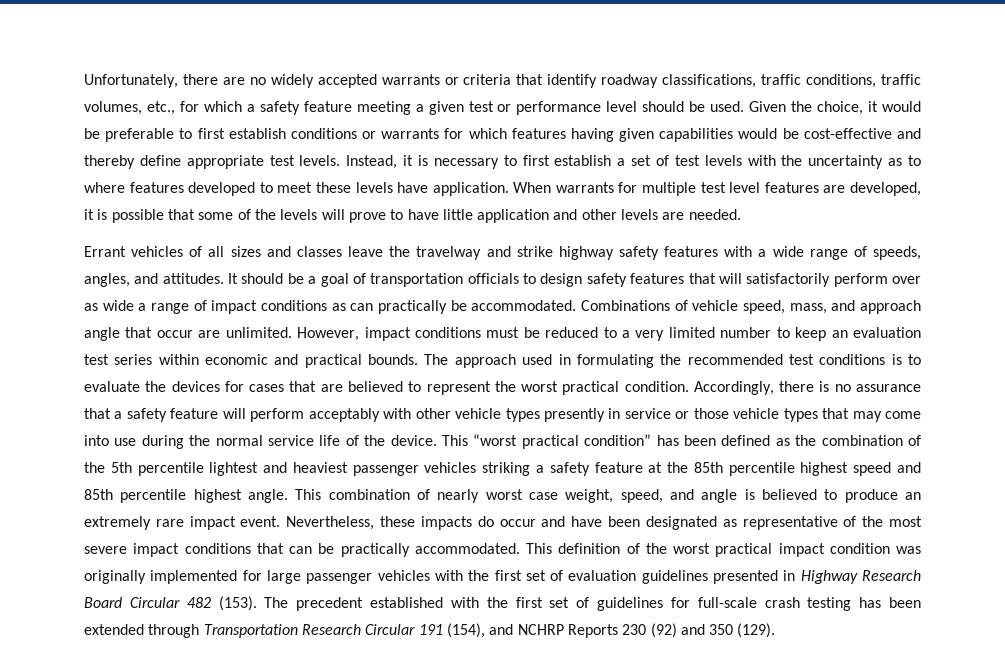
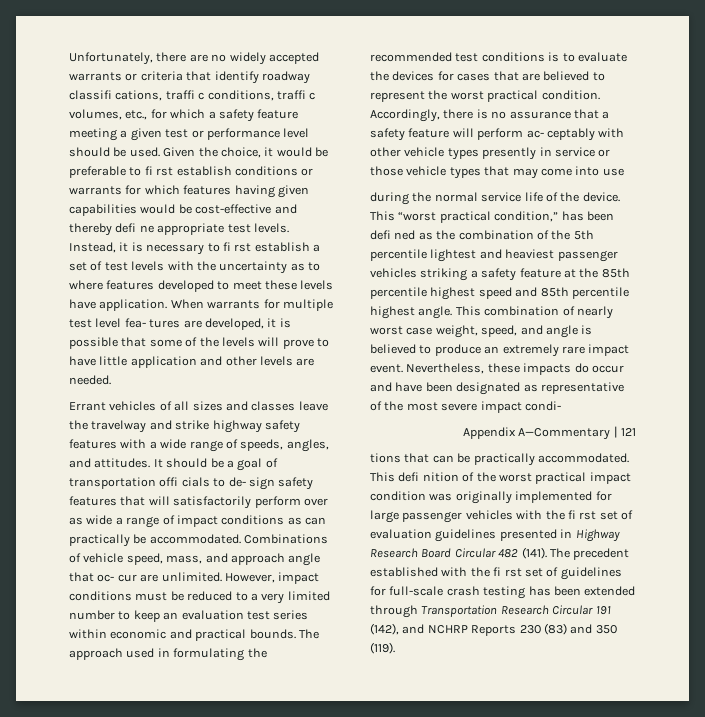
[662,74,922,88] classifications, traffic conditions, traffic -> [69,90,316,101] classifi cations, traffi c conditions, traffi c
[197,128,225,139] first -> [144,166,174,176] fi rst
[139,155,181,166] define -> [115,223,154,233] defi ne
[522,155,550,166] first -> [222,242,252,252] fi rst
[764,182,819,193] features -> [124,318,181,328] fea- tures
[467,273,583,287] officials to design -> [159,477,275,490] offi cials to de- sign
[156,330,193,338] occur -> [97,574,137,582] oc- cur
[308,408,380,422] acceptably -> [526,128,595,141] ac- ceptably
(137, 442) none -> (624, 172) //
[584,434,771,446] condition” has been defined -> [494,211,614,222] [370,230,416,240] condition,” has been defi ned
[184,543,251,554] conditions -> [524,401,561,411] [462,426,636,440] [370,453,401,463] condi- // Appendix A—Commentary | 121 // tions
[558,543,621,554] definition -> [398,472,459,482] defi nition
[494,570,522,581] first -> [567,510,597,520] fi rst
[218,596,257,611] (153). -> [521,547,547,559] (141).
[515,597,543,608] first -> [493,567,522,577] fi rst
[446,623,485,638] (154), -> [370,623,399,635] (142),
[650,623,677,638] (92) -> [543,623,567,635] (83)
[737,623,776,638] (129). -> [370,642,395,654] (119).

